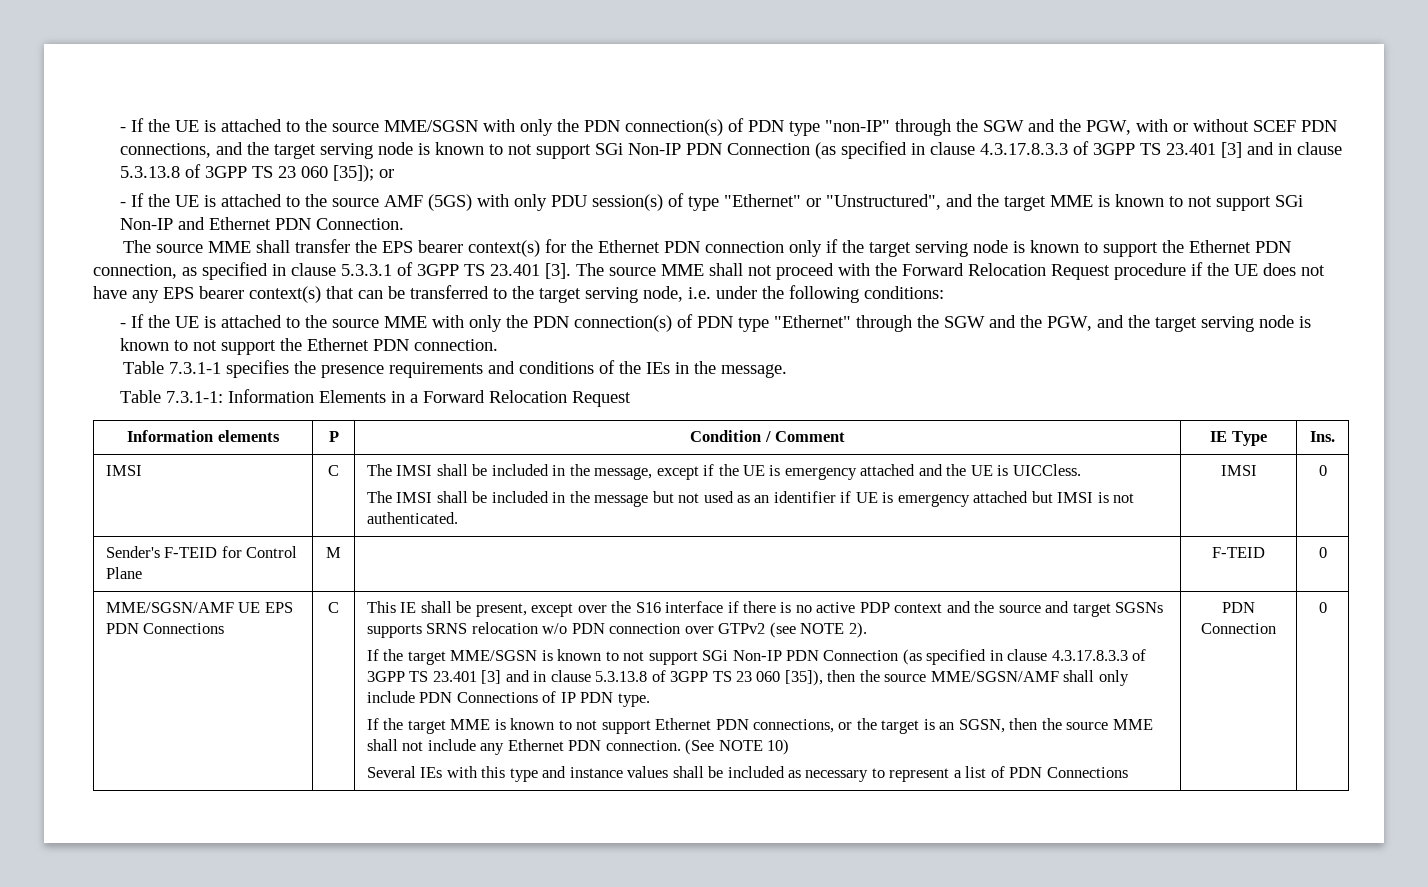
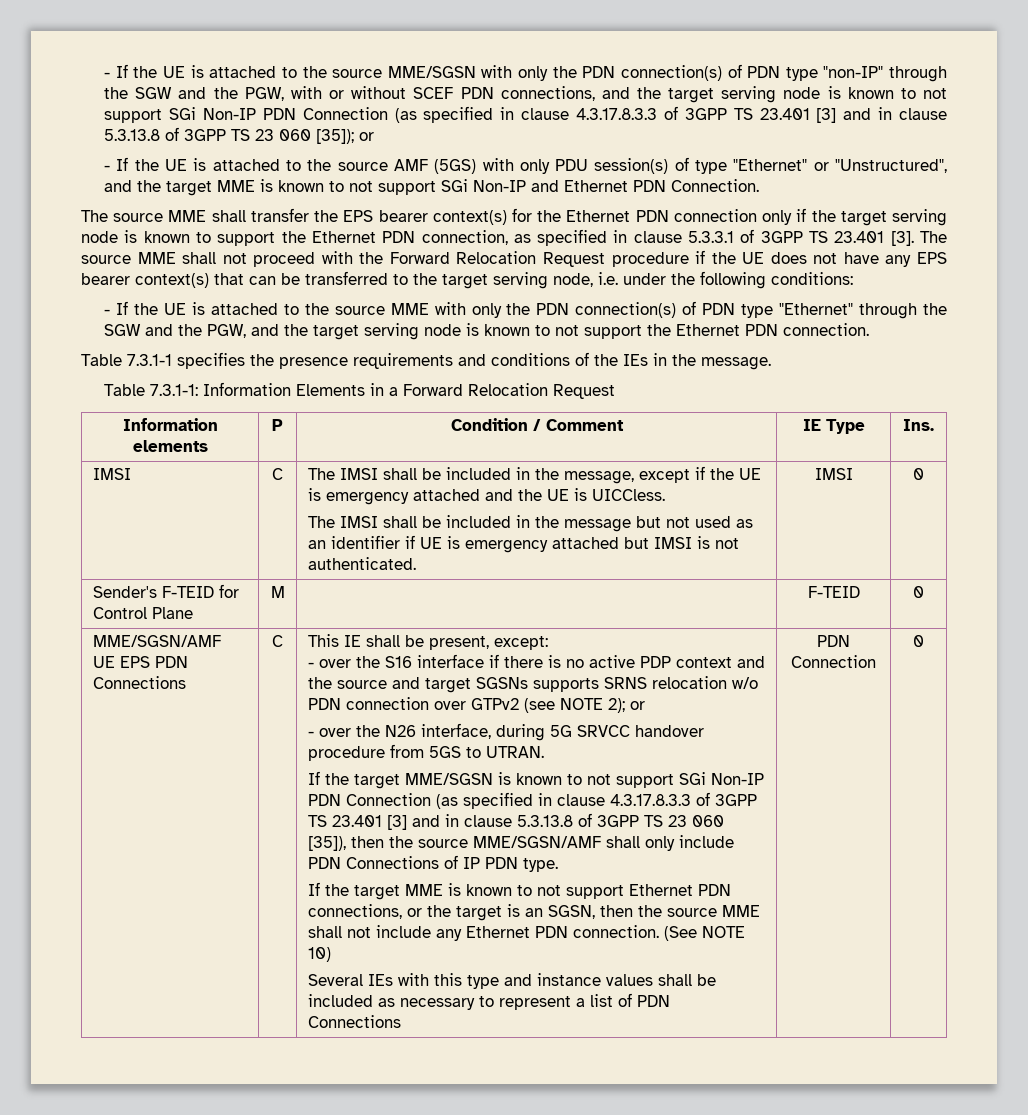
[531,603,574,617] except -> [493,636,548,650] [307,662,314,668] except: // -
[848,622,867,638] 2). -> [607,698,645,713] [307,723,704,741] [307,744,544,761] 2); or // - over the N26 interface, during 5G SRVCC handover procedure from 5GS to UTRAN.

